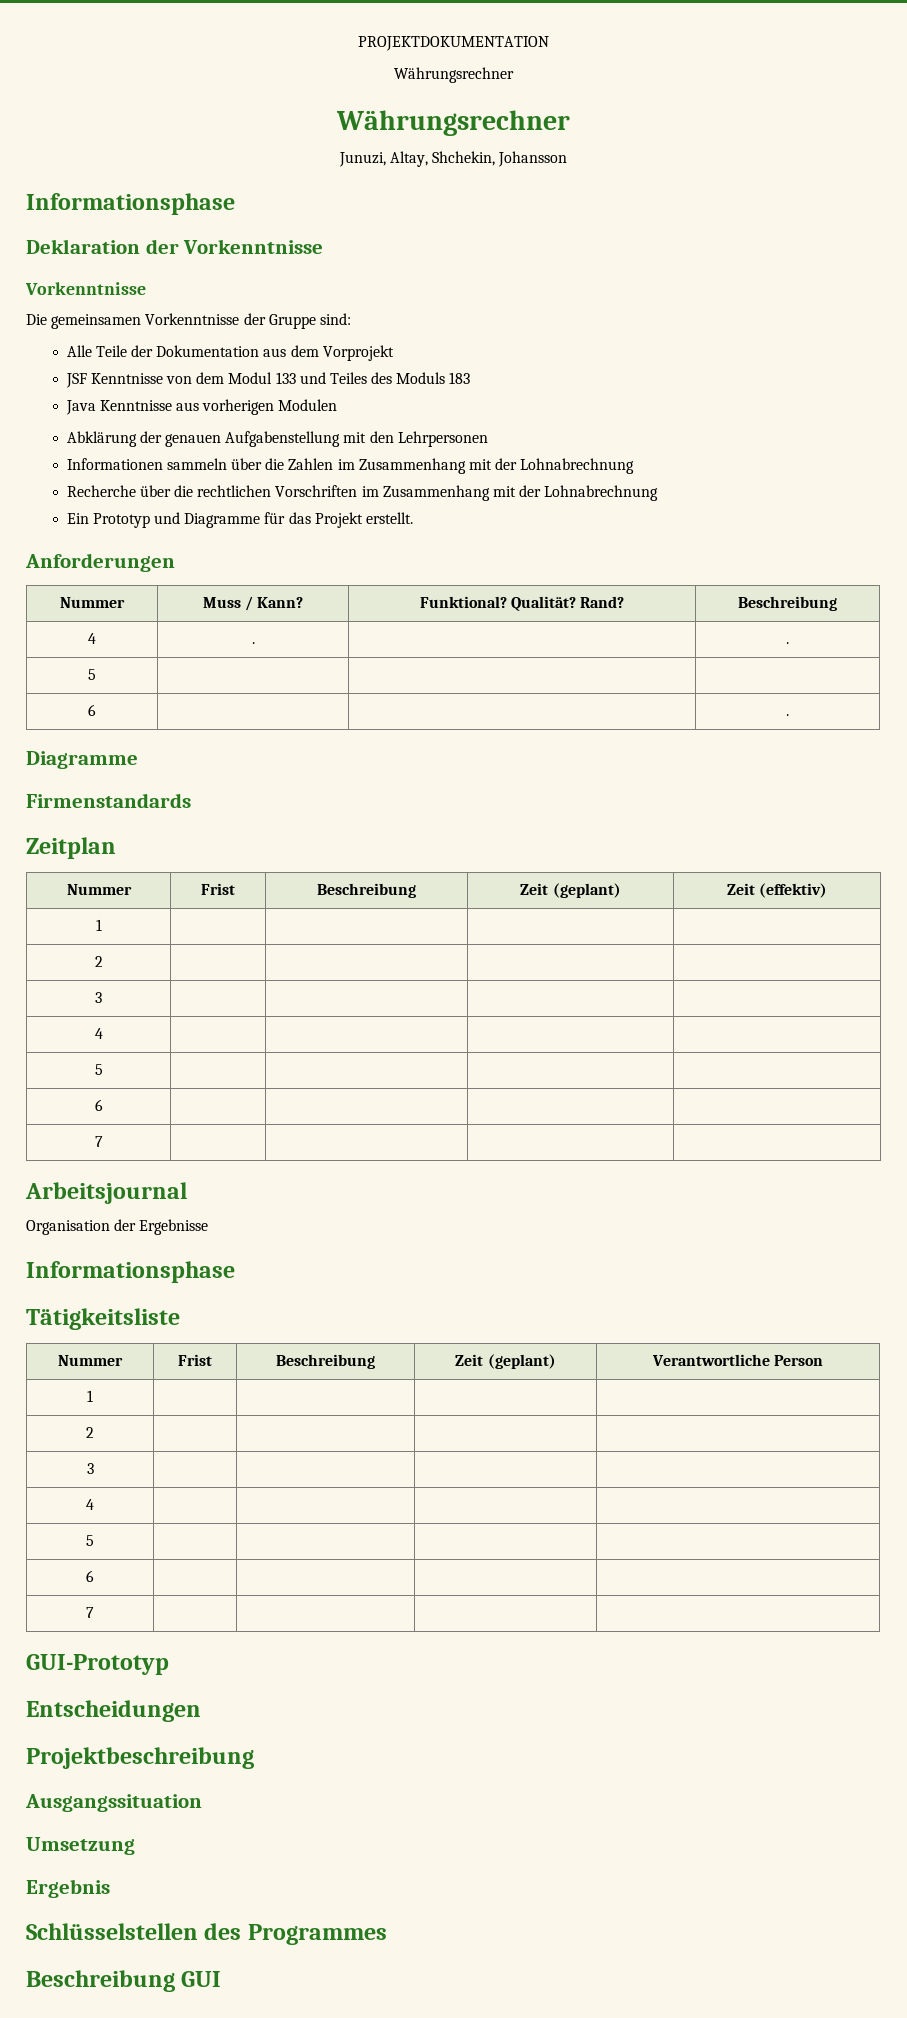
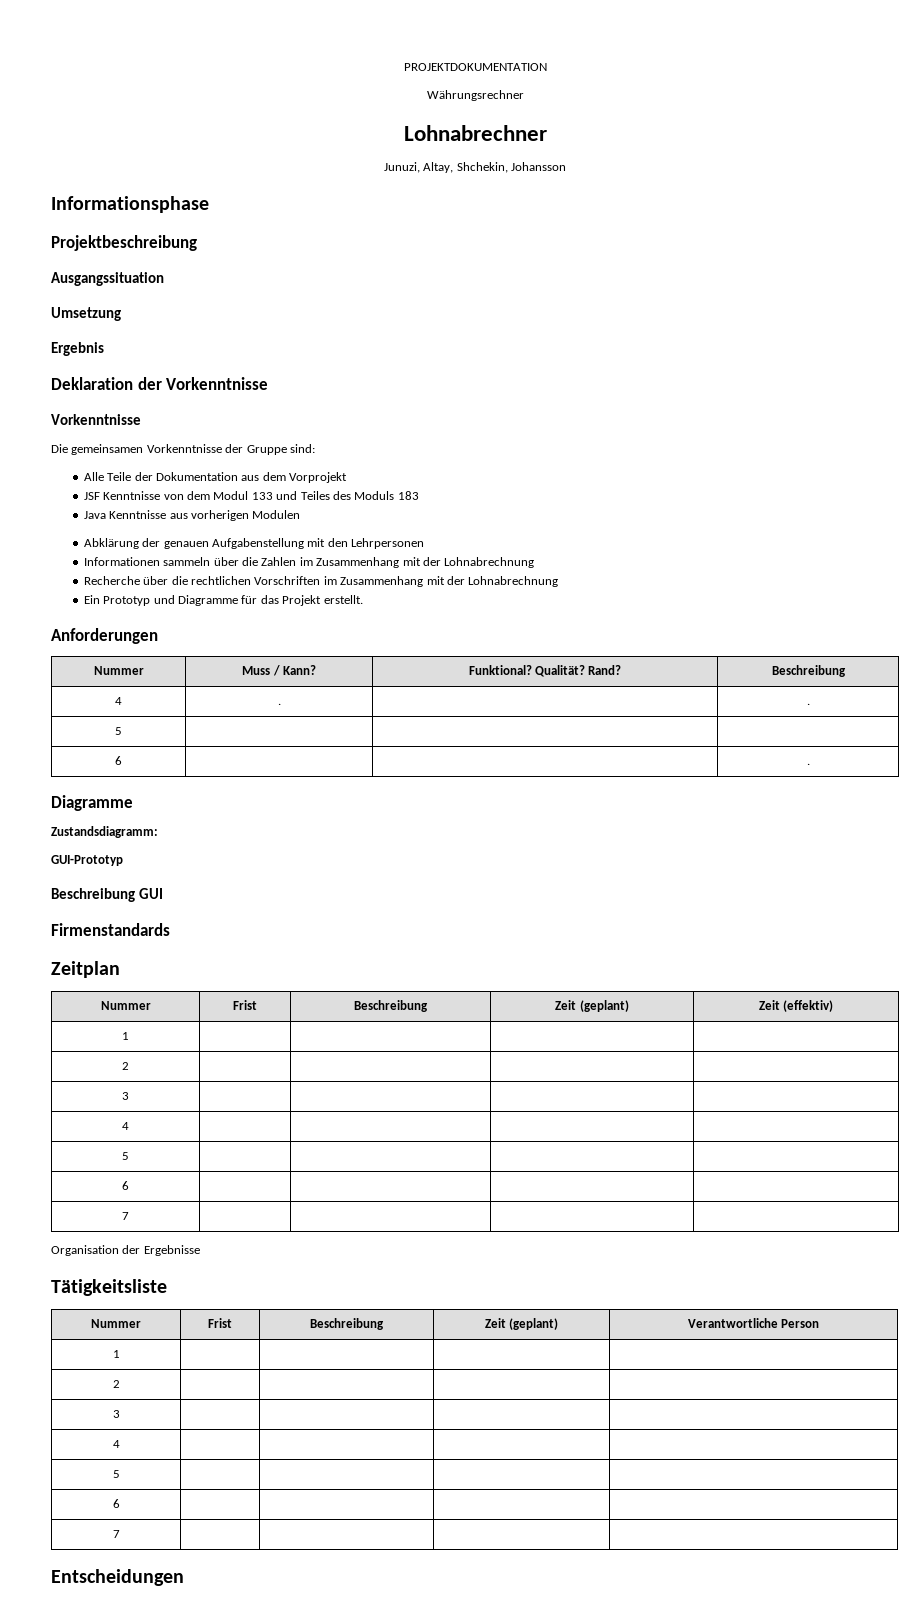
[336,110,570,136] Währungsrechner -> [403,125,547,141] Lohnabrechner
(235, 204) none -> [51,235,197,251] [51,272,164,286] [51,307,121,321] [51,342,104,356] // Projektbeschreibung // Ausgangssituation // Umsetzung // Ergebnis
(138, 760) none -> [51,826,158,838] [51,855,123,866] [51,888,163,902] // Zustandsdiagramm: // GUI-Prototyp // Beschreibung GUI
[25,1182,187,1204] // Arbeitsjournal -> (129, 1216) none
[26,1261,235,1283] // Informationsphase -> (200, 1250) none
[26,1654,169,1675] // GUI-Prototyp -> (120, 1534) none
[26,1747,254,1769] [25,1794,202,1812] [26,1837,135,1855] [26,1879,110,1898] [26,1923,387,1945] [26,1970,222,1992] // Projektbeschreibung // Ausgangssituation // Umsetzung // Ergebnis // Schlüsselstellen des Programmes // Beschreibung GUI -> (184, 1577) none

